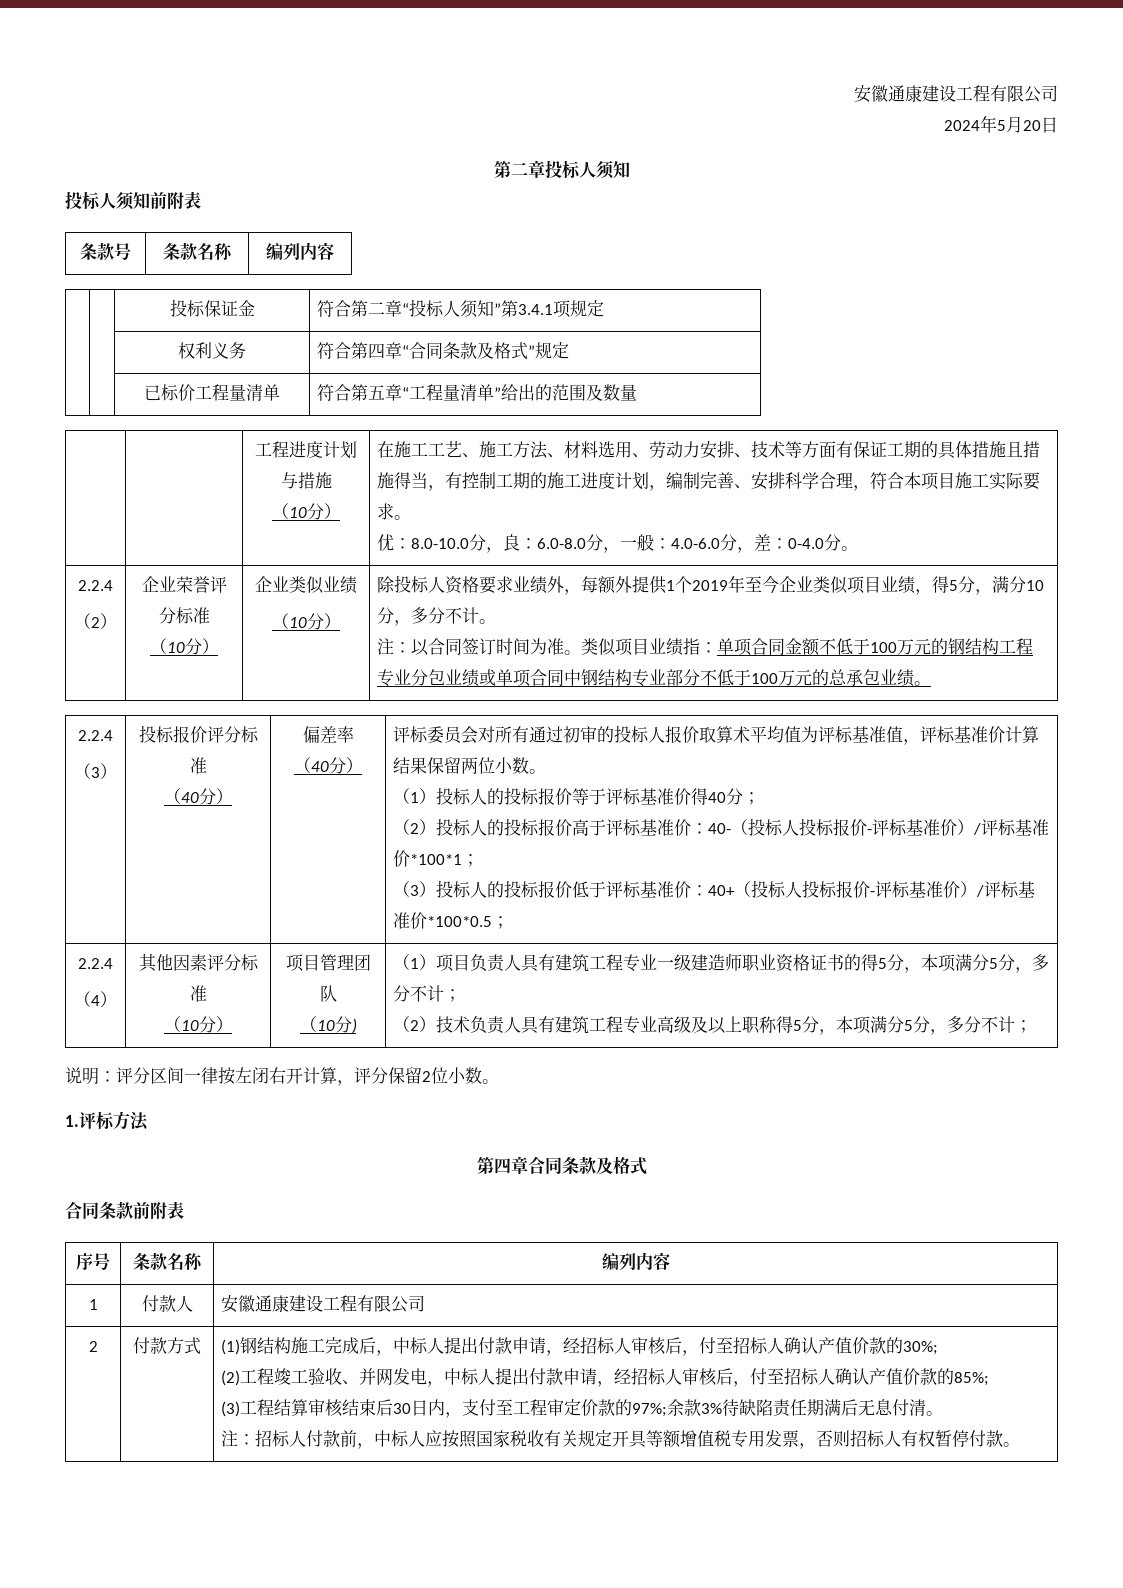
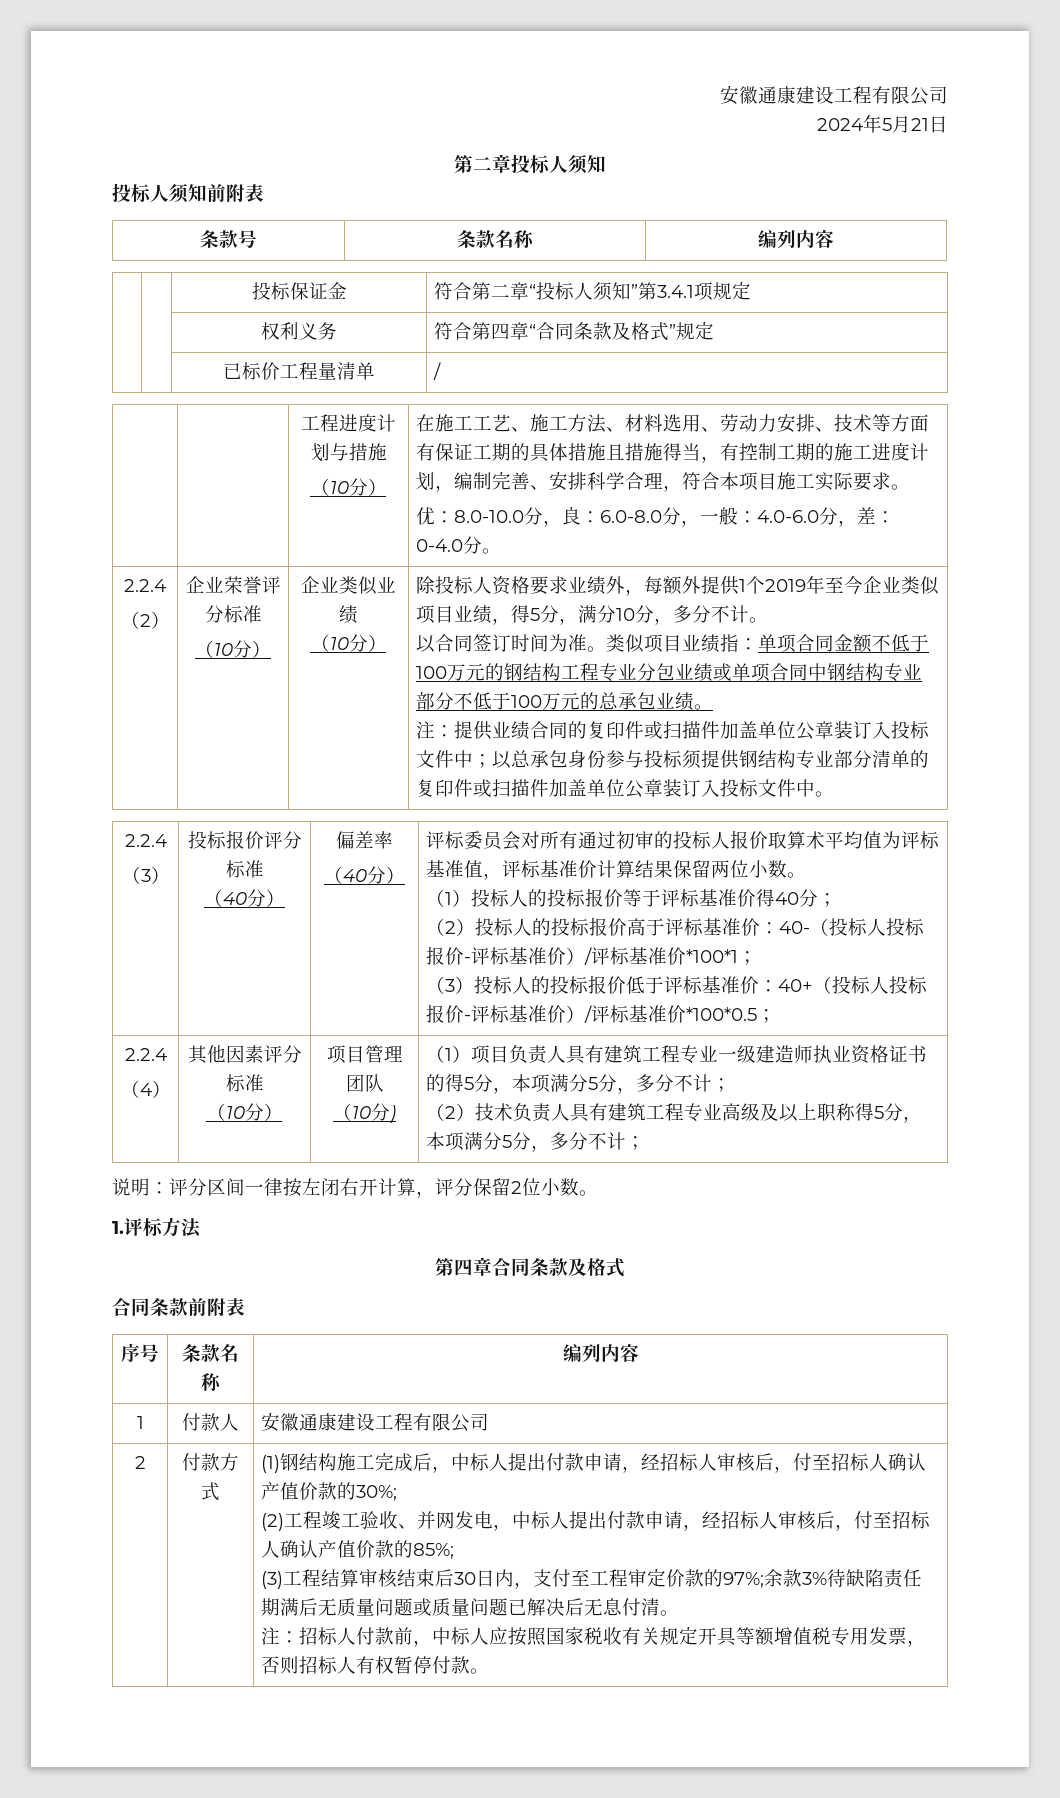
[1023,120,1041,131] 20 -> [911,118,929,131] 21
[317,384,638,401] 符合第五章“工程量清单”给出的范围及数量 -> [432,362,441,380] /
[377,638,412,655] 注： -> (768, 620) none
(932, 683) none -> [415,721,929,740] [415,750,929,769] [415,779,834,798] // 注：提供业绩合同的复印件或扫描件加盖单位公章装订入投标文件中；以总承包身份参与投标须提供钢结构专业部分清单的复印件或扫描件加盖单位公章装订入投标文件中。
[742,954,761,972] 职 -> [812,1045,832,1064] 执
(876, 1407) none -> [336,1598,603,1617] 质量问题或质量问题已解决后无

